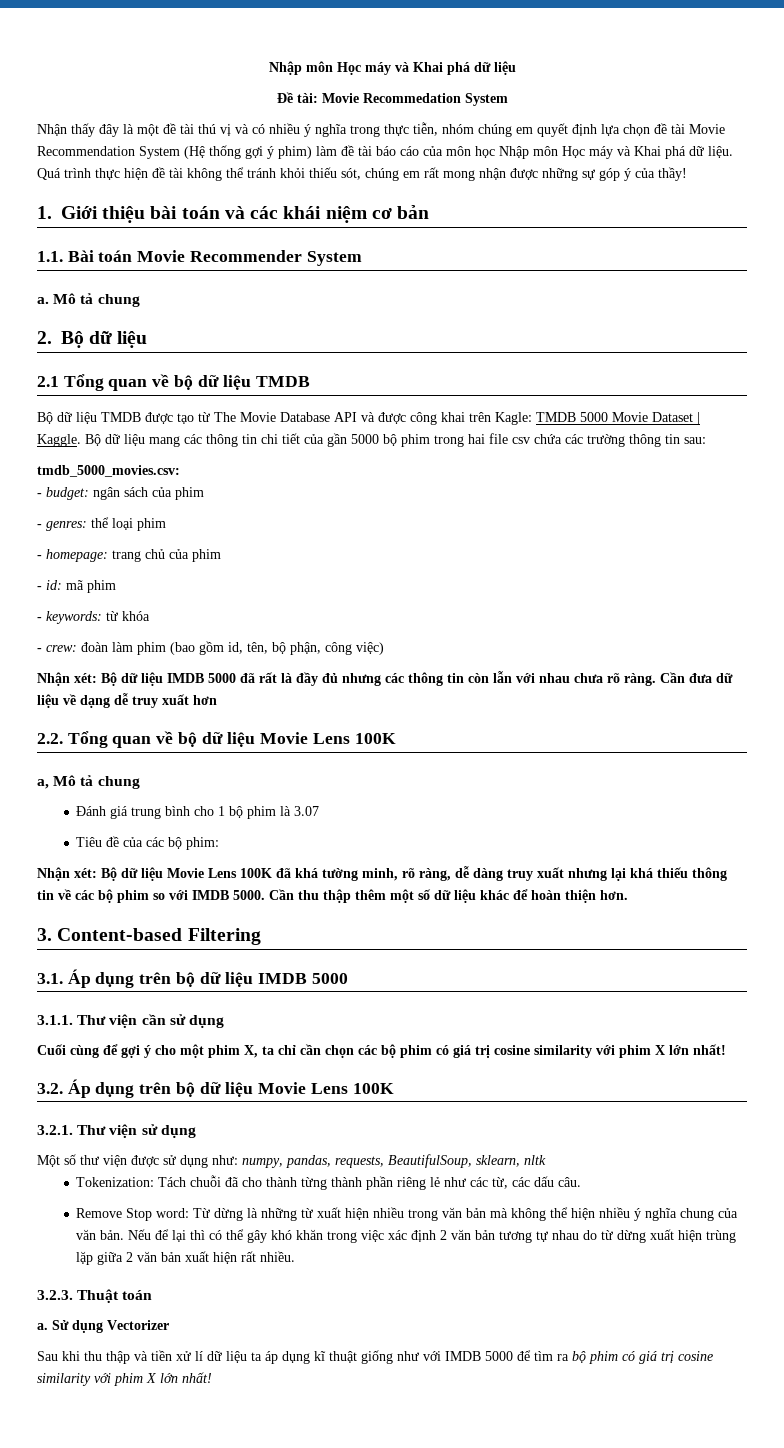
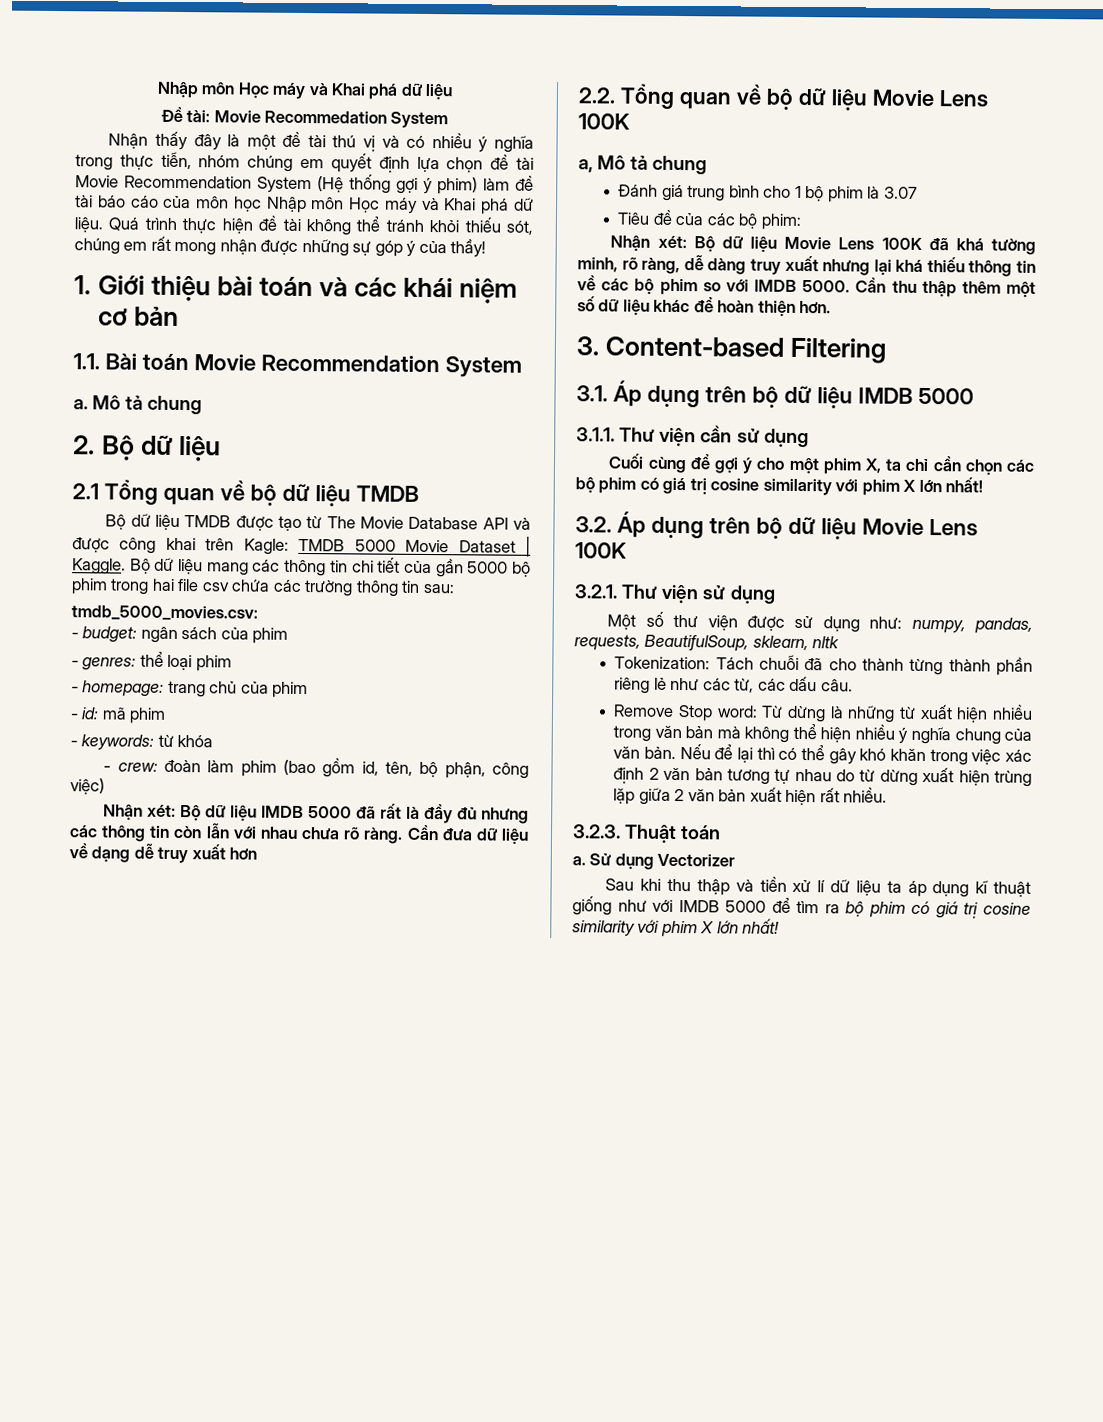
[189,250,302,262] Recommender -> [260,354,440,373] Recommendation

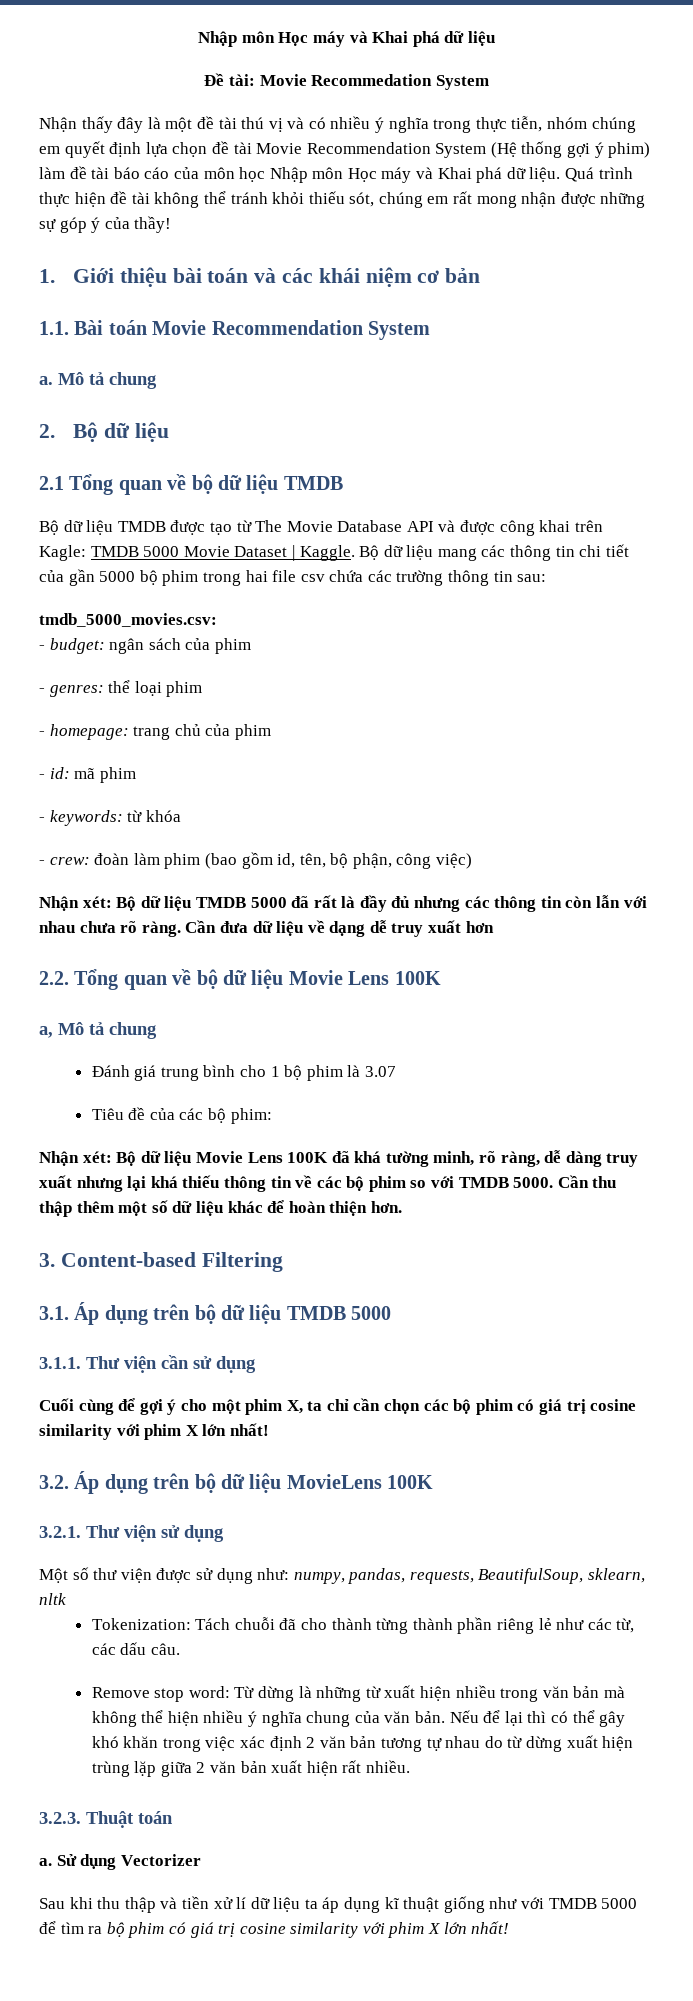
[261,805,305,819] IMDB -> [195,897,246,908] TMDB
[754,279,797,292] IMDB -> [458,1177,509,1188] TMDB
[857,387,913,404] IMDB -> [286,1306,346,1320] TMDB
[861,518,978,537] Movie Lens -> [286,1474,382,1489] MovieLens
[678,705,714,722] Stop -> [154,1688,185,1702] stop
[678,900,720,913] IMDB -> [548,1898,597,1909] TMDB

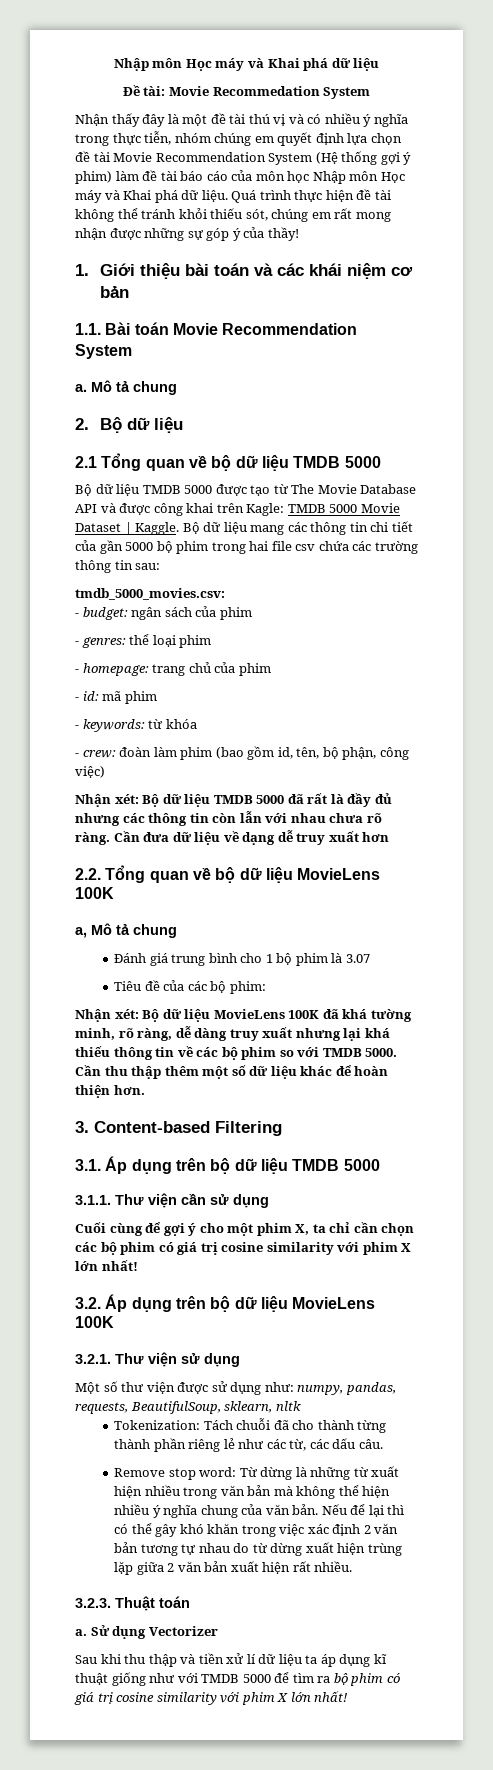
[39,520,166,535] // Bộ dữ liệu TMDB -> [344,456,381,468] [75,484,213,496] 5000 // Bộ dữ liệu TMDB 5000
[288,970,390,985] Movie Lens -> [297,868,381,880] MovieLens
[195,1151,283,1163] Movie Lens -> [213,1009,285,1019] MovieLens

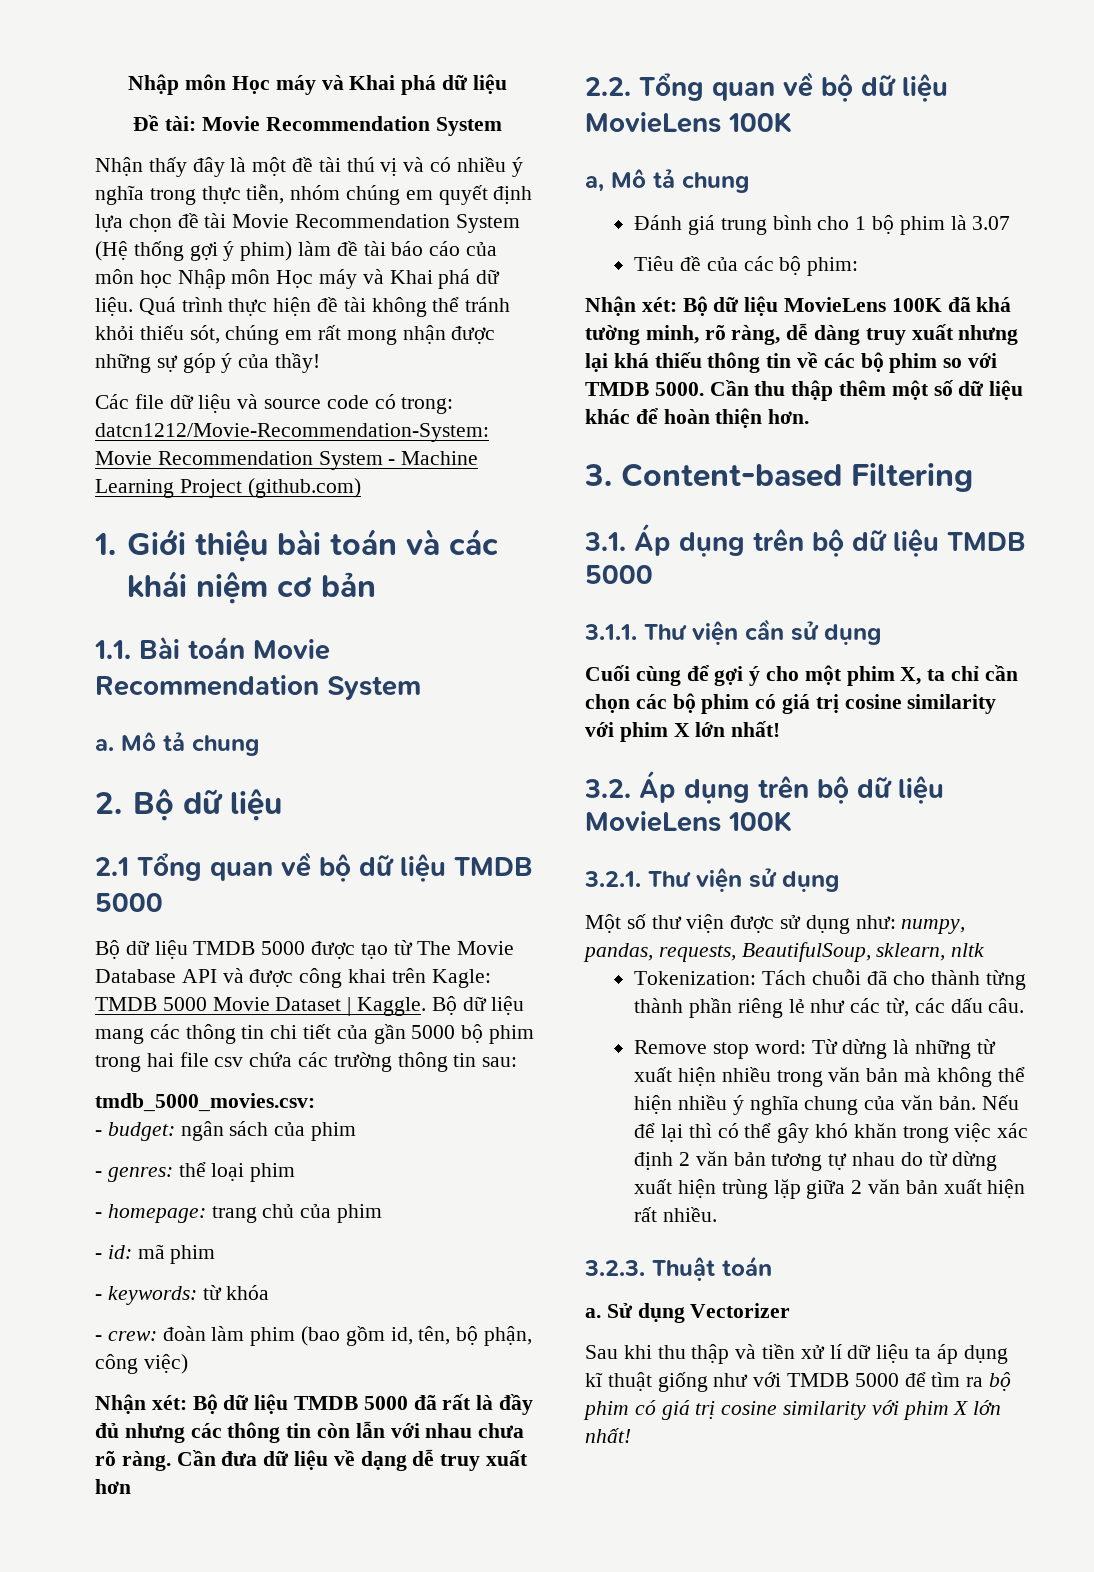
[212,86,320,96] Recommedation -> [265,116,430,131] Recommendation
(299, 234) none -> [95,394,454,414] [95,423,489,442] [95,451,479,470] [95,478,361,498] // Các file dữ liệu và source code có trong: datcn1212/Movie-Recommendation-System: Movie Recommendation System - Machine Learning Project (github.com)

